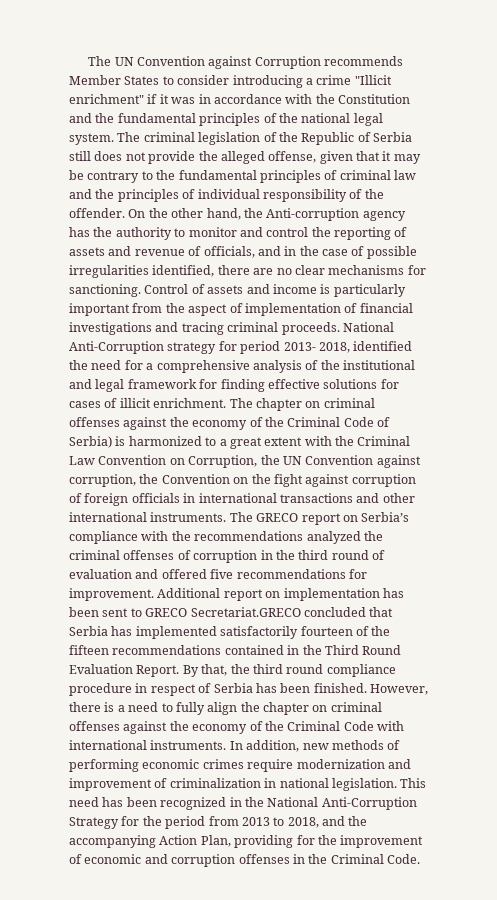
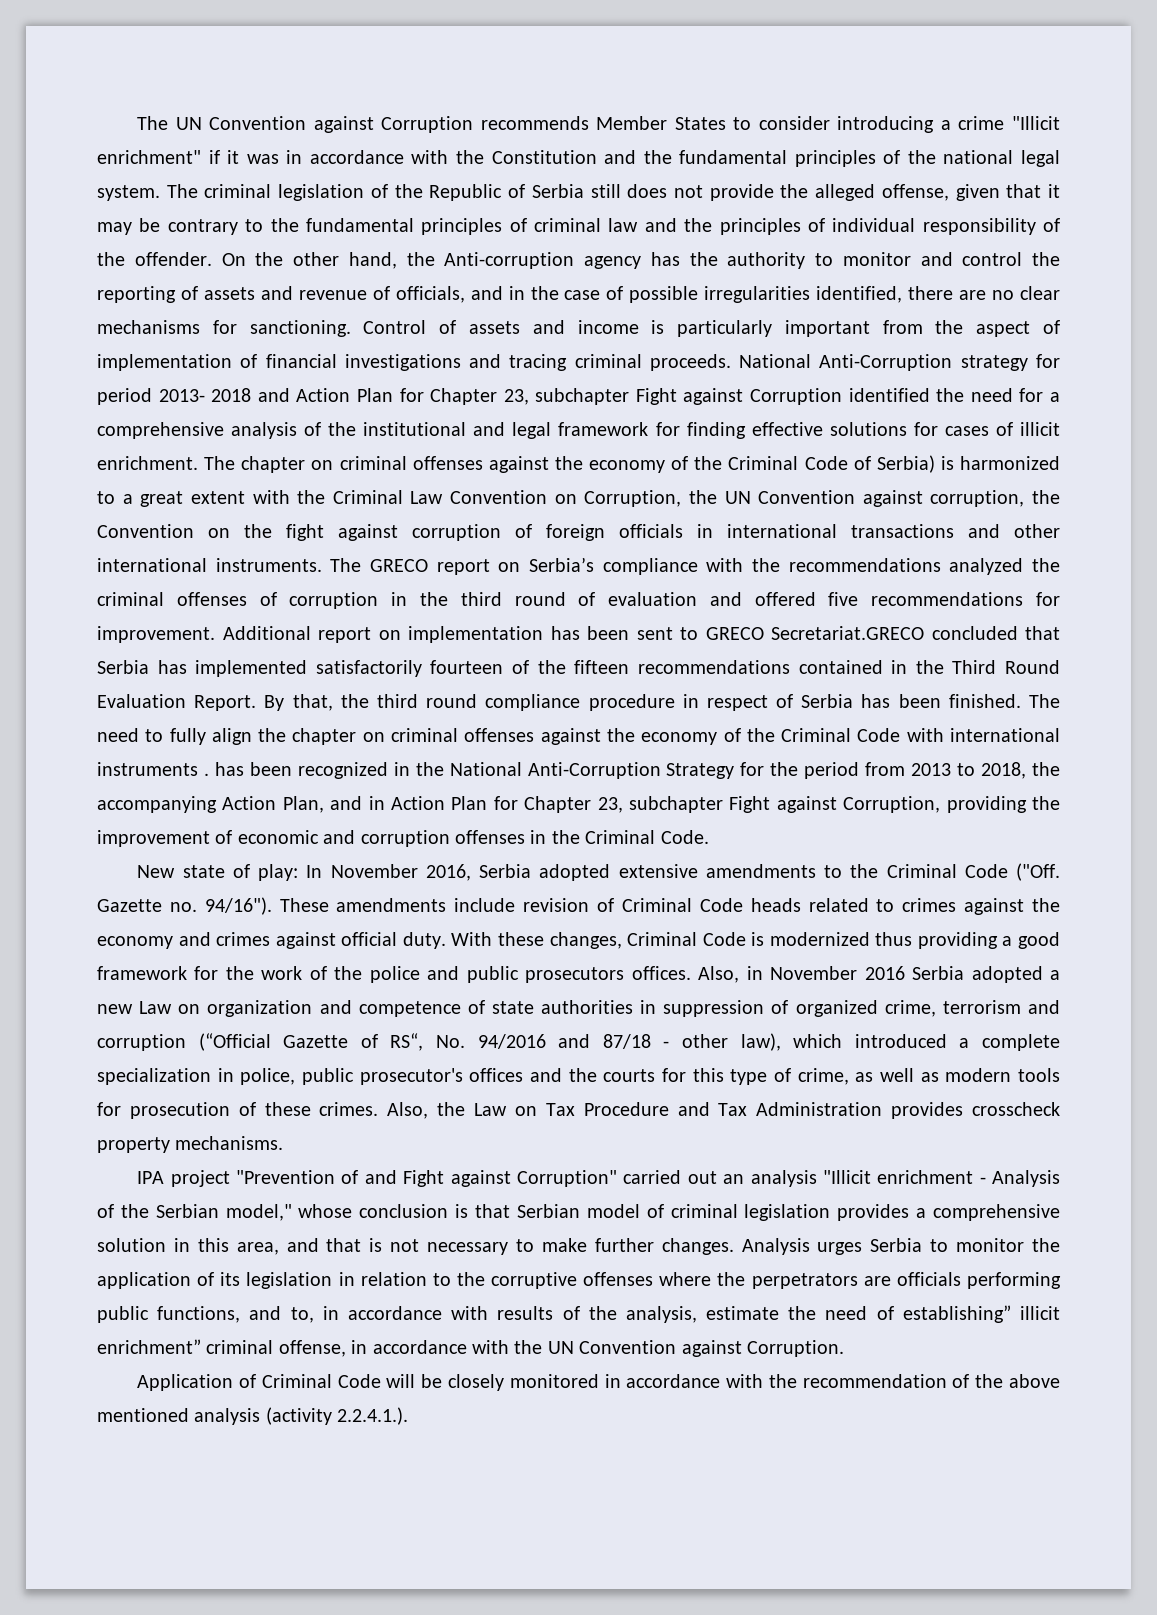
[318,342,350,353] 2018, -> [211,388,843,405] 2018 and Action Plan for Chapter 23, subchapter Fight against Corruption
[370,684,428,695] [69,702,125,712] However, there is a -> [1029,694,1060,708] The
[150,740,401,752] [69,759,411,772] [69,778,427,791] [69,797,99,807] instruments. In addition, new methods of performing economic crimes require modernization and improvement of criminalization in national legislation. This need -> [97,762,209,776] instruments .
[322,816,345,826] and -> (1027, 770) none
[234,835,315,848] providing for -> [330,796,1027,813] and in Action Plan for Chapter 23, subchapter Fight against Corruption, providing
(420, 859) none -> [137,863,1060,881] [97,897,1060,915] [97,932,1060,949] [97,966,1061,983] [97,1000,1060,1017] [97,1033,1061,1051] [97,1068,1060,1085] [97,1102,1060,1119] [97,1136,284,1153] [137,1170,1061,1187] [97,1204,1060,1221] [97,1238,1061,1255] [97,1272,1061,1289] [97,1305,1060,1323] [97,1339,844,1357] [137,1374,1060,1391] [97,1407,409,1425] // New state of play: In November 2016, Serbia adopted extensive amendments to the Criminal Code ("Off. Gazette no. 94/16"). These amendments include revision of Criminal Code heads related to crimes against the economy and crimes against official duty. With these changes, Criminal Code is modernized thus providing a good framework for the work of the police and public prosecutors offices. Also, in November 2016 Serbia adopted a new Law on organization and competence of state authorities in suppression of organized crime, terrorism and corruption (“Official Gazette of RS“, No. 94/2016 and 87/18 - other law), which introduced a complete specialization in police, public prosecutor's offices and the courts for this type of crime, as well as modern tools for prosecution of these crimes. Also, the Law on Tax Procedure and Tax Administration provides crosscheck property mechanisms. // IPA project "Prevention of and Fight against Corruption" carried out an analysis "Illicit enrichment - Analysis of the Serbian model," whose conclusion is that Serbian model of criminal legislation provides a comprehensive solution in this area, and that is not necessary to make further changes. Analysis urges Serbia to monitor the application of its legislation in relation to the corruptive offenses where the perpetrators are officials performing public functions, and to, in accordance with results of the analysis, estimate the need of establishing” illicit enrichment” criminal offense, in accordance with the UN Convention against Corruption. // Application of Criminal Code will be closely monitored in accordance with the recommendation of the above mentioned analysis (activity 2.2.4.1.).

